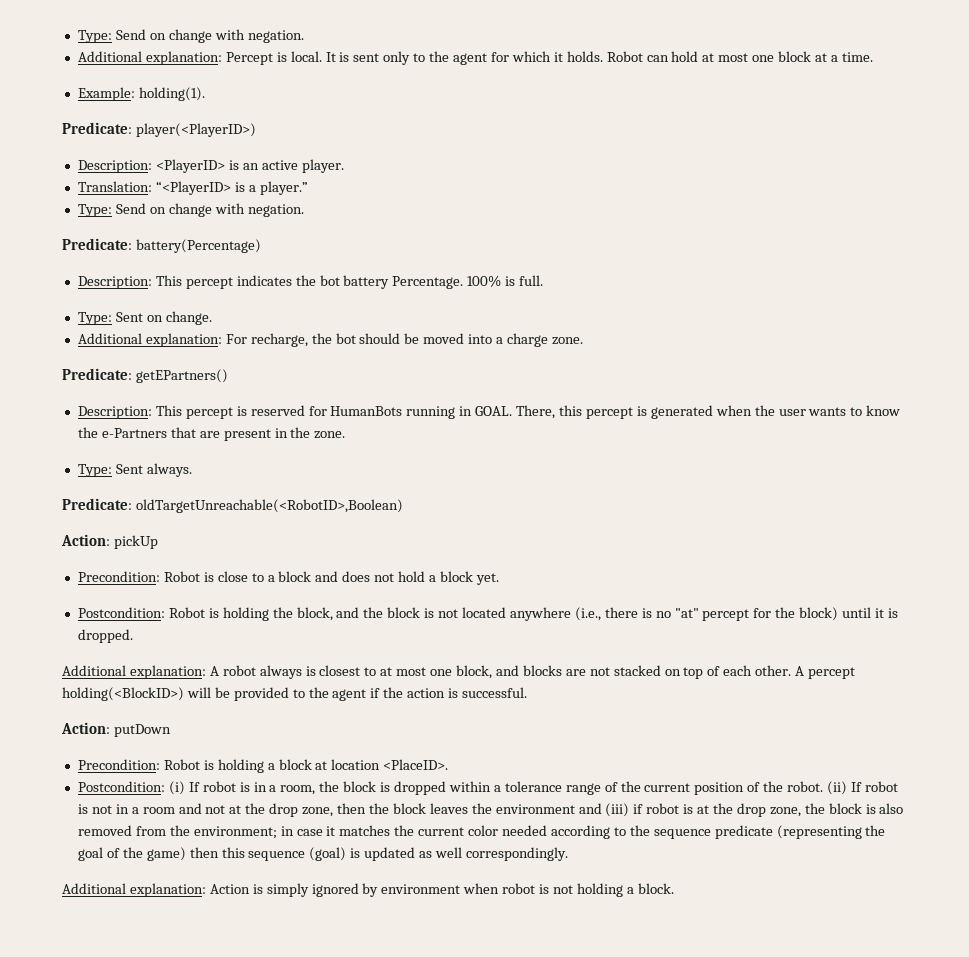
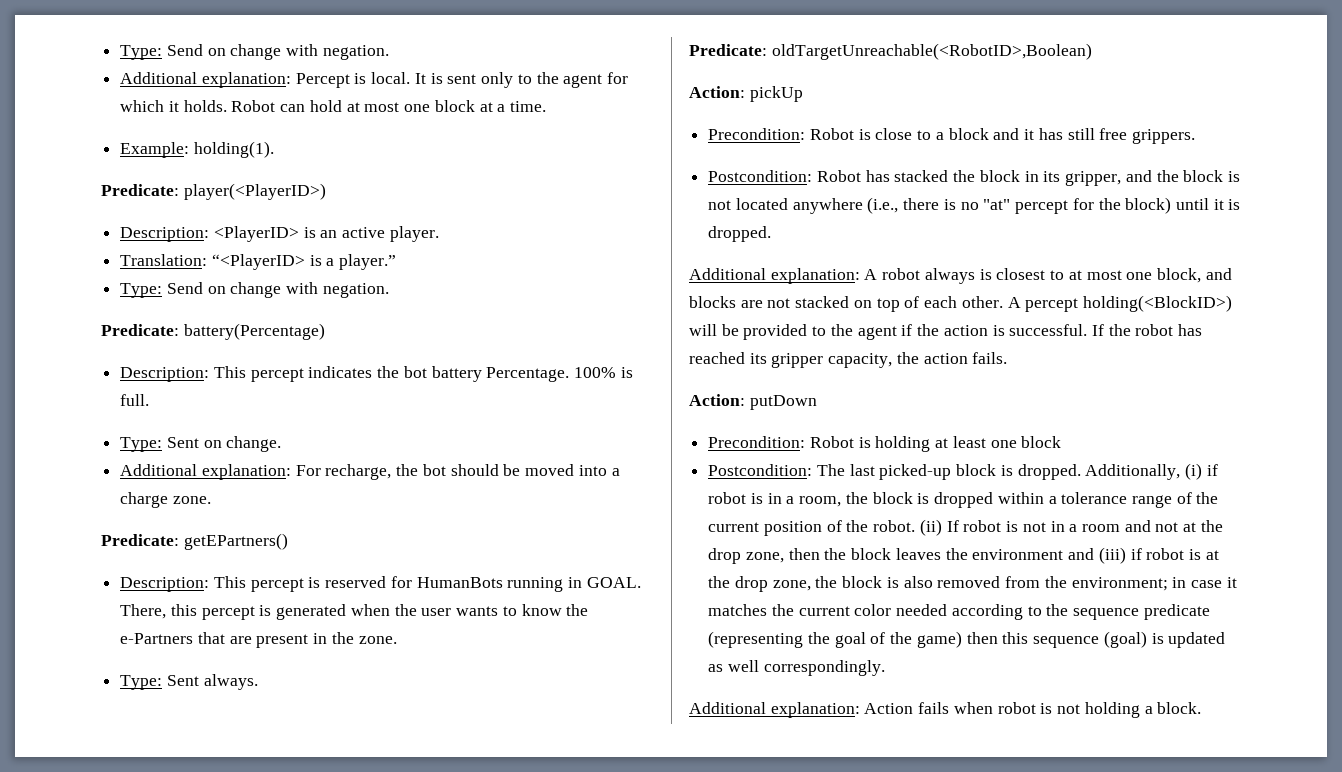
[342,571,499,585] [77,607,333,621] does not hold a block yet. // Postcondition: Robot is holding the block, -> [1024,128,1195,144] [708,170,1122,186] it has still free grippers. // Postcondition: Robot has stacked the block in its gripper,
(528, 692) none -> [1091,324,1203,336] [689,352,1008,368] If the robot has reached its gripper capacity, the action fails.
[267,759,449,770] [77,781,200,795] a block at location <PlaceID>. // Postcondition: (i) If -> [935,436,1062,448] [708,463,1218,480] at least one block // Postcondition: The last picked-up block is dropped. Additionally, (i) if
[252,883,461,897] is simply ignored by environment -> [918,702,950,714] fails

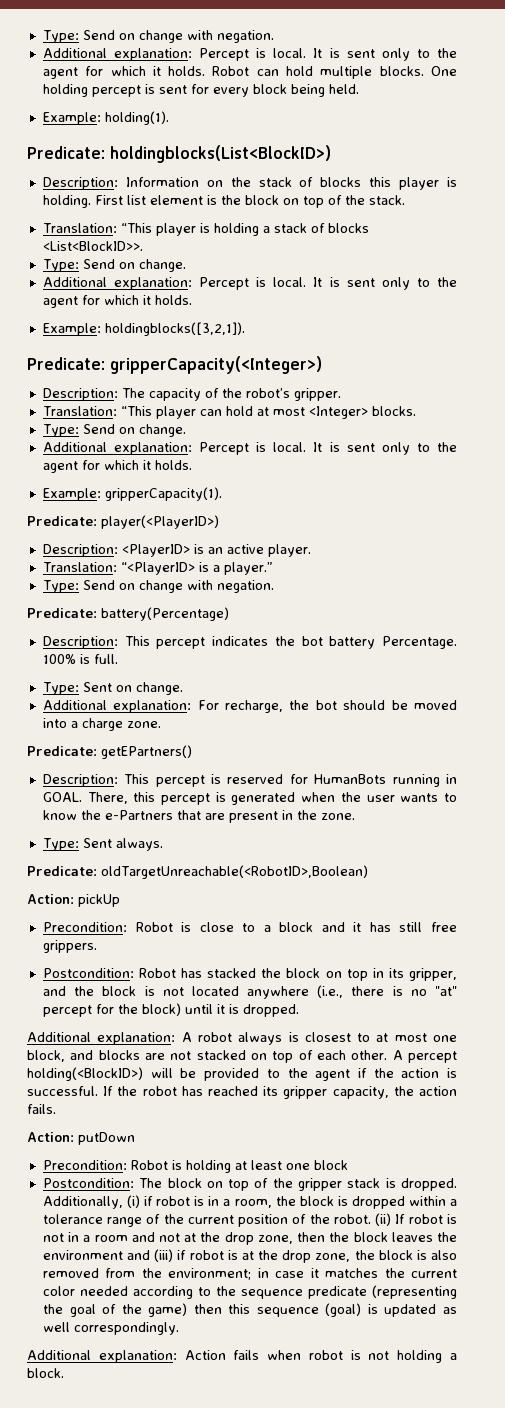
[346,100,546,112] [120,141,274,158] at most one block at a time. // Example: holding(1). -> [320,66,458,79] [42,84,359,97] [42,111,169,125] [27,145,331,163] [42,177,457,190] [42,195,405,208] [42,223,369,236] [42,241,143,251] [42,259,186,272] [42,277,458,290] [42,295,192,308] [42,322,245,336] [27,356,322,374] [42,388,341,401] [42,406,416,419] [42,424,186,437] [42,442,458,455] [42,460,192,473] [42,487,222,501] multiple blocks. One holding percept is sent for every block being held. // Example: holding(1). // Predicate: holdingblocks(List<BlockID>) // Description: Information on the stack of blocks this player is holding. First list element is the block on top of the stack. // Translation: “This player is holding a stack of blocks <List<BlockID>>. // Type: Send on change. // Additional explanation: Percept is local. It is sent only to the agent for which it holds. // Example: holdingblocks([3,2,1]). // Predicate: gripperCapacity(<Integer>) // Description: The capacity of the robot’s gripper. // Translation: “This player can hold at most <Integer> blocks. // Type: Send on change. // Additional explanation: Percept is local. It is sent only to the agent for which it holds. // Example: gripperCapacity(1).
(1020, 176) none -> [325,969,368,981] on top
[849,464,997,480] last picked-up block -> [167,1178,381,1191] block on top of the gripper stack

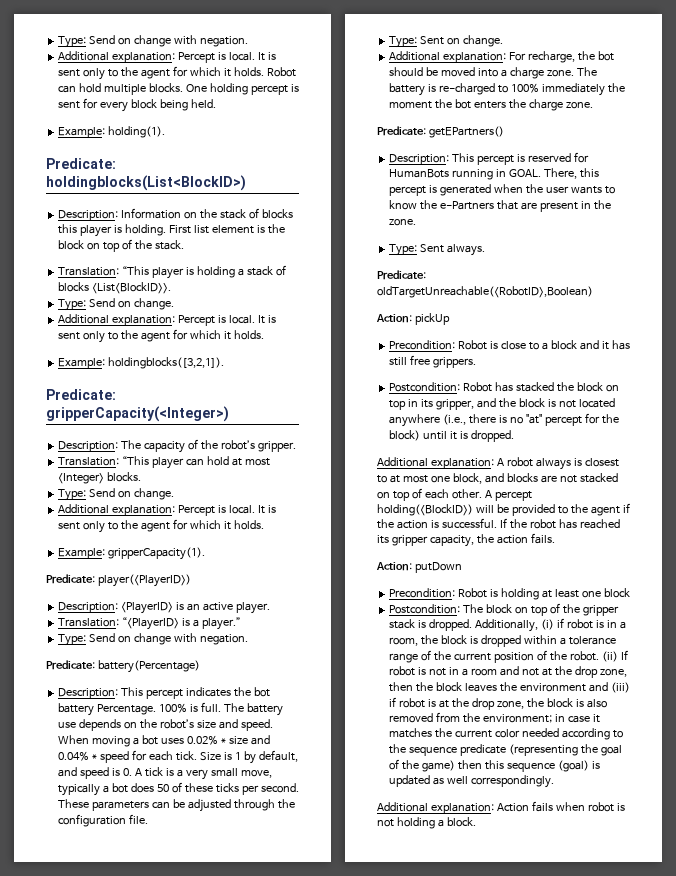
(118, 659) none -> [223,703,283,716] [58,719,273,731] [58,735,270,747] [58,750,298,764] [58,767,272,780] [58,782,299,796] [58,799,295,812] [58,814,149,827] The battery use depends on the robot’s size and speed. When moving a bot uses 0.02% * size and 0.04% * speed for each tick. Size is 1 by default, and speed is 0. A tick is a very small move, typically a bot does 50 of these ticks per second. These parameters can be adjusted through the configuration file.
(161, 724) none -> [576,67,597,76] [389,83,625,96] [389,99,593,111] The battery is re-charged to 100% immediately the moment the bot enters the charge zone.

